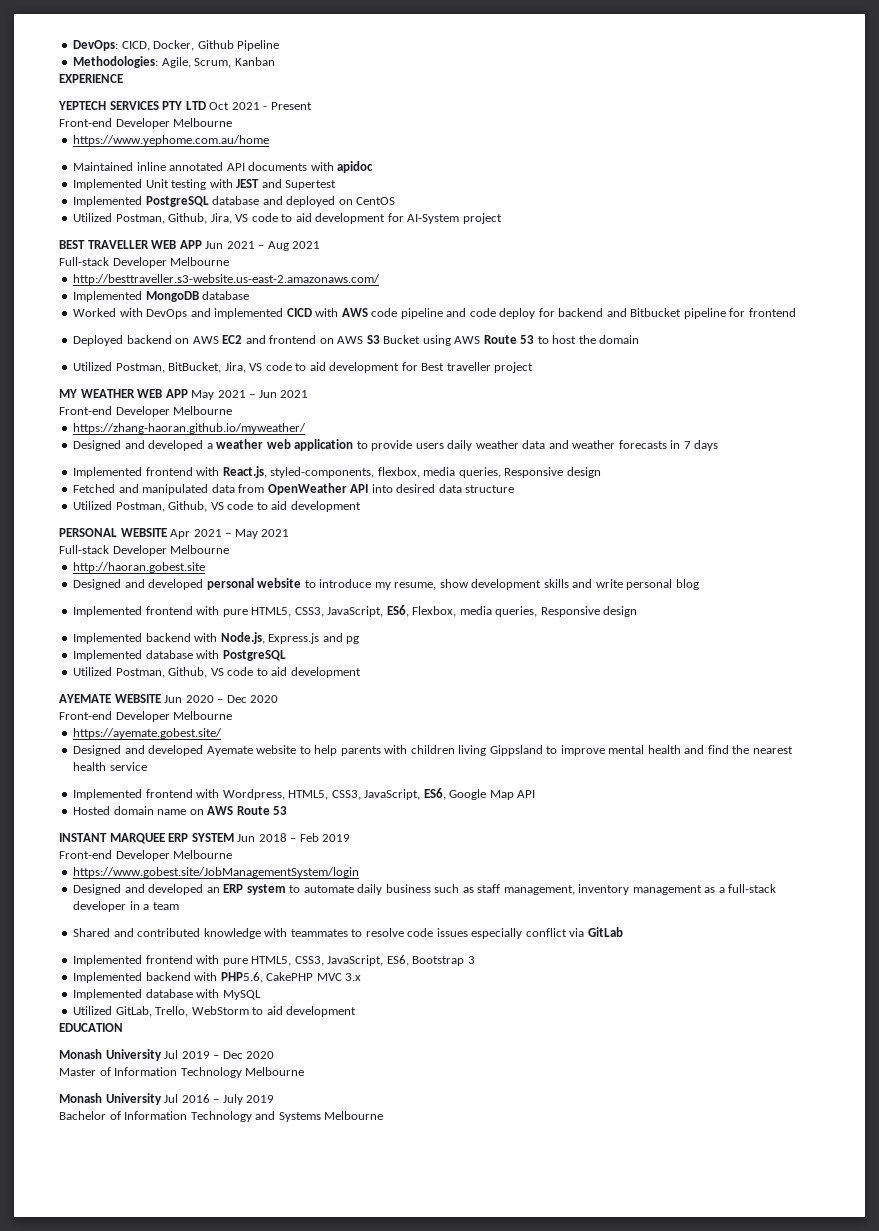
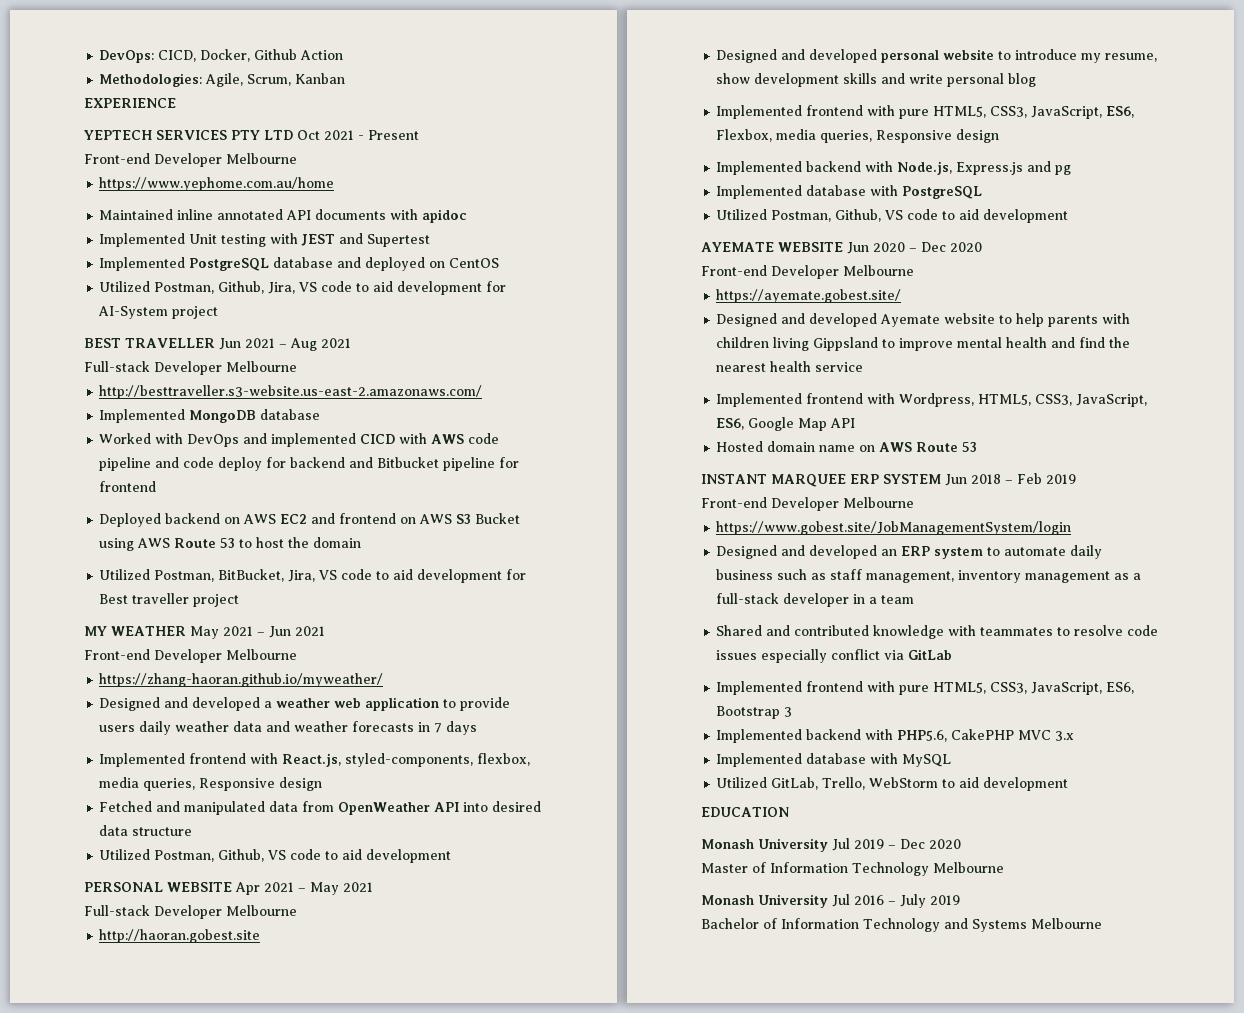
[237,40,280,51] Pipeline -> [300,50,344,60] Action
[151,240,202,249] WEB APP -> (215, 343) none
[137,389,188,398] WEB APP -> (186, 631) none

